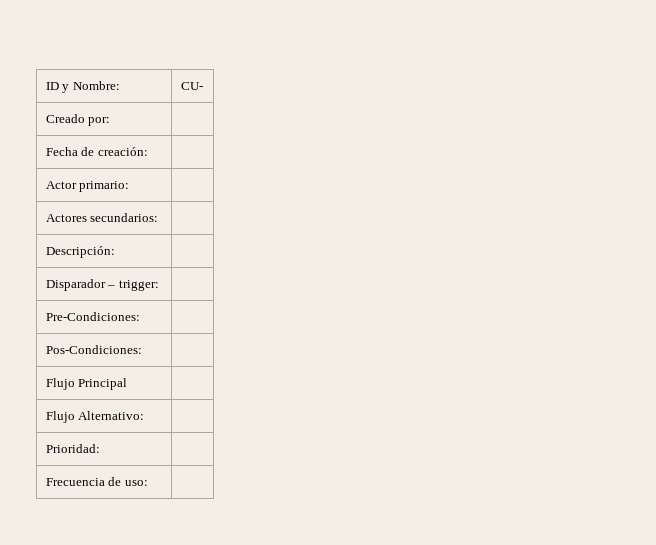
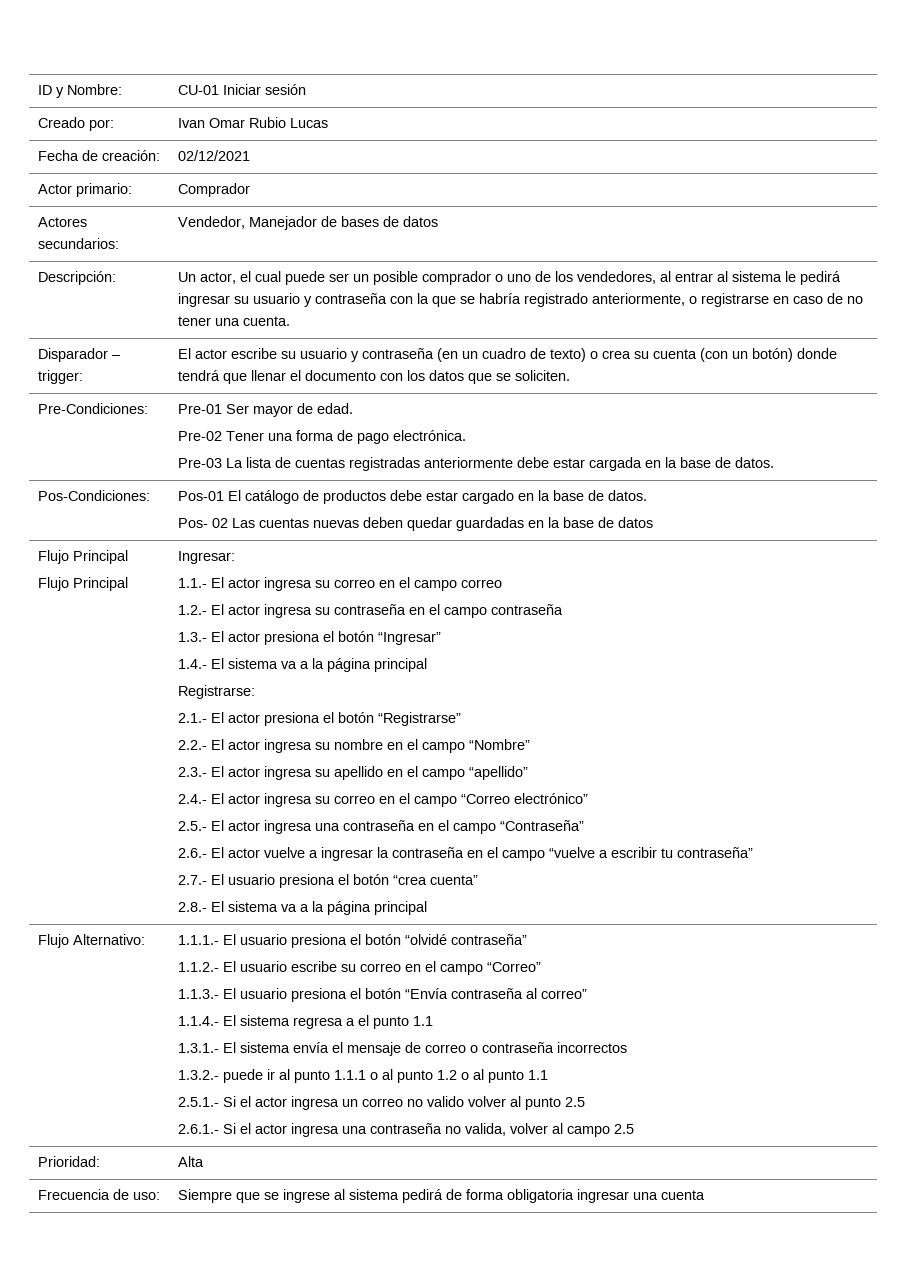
[180,82,203,90] CU- -> [178,84,307,95] CU-01 Iniciar sesión
(111, 121) none -> [178,117,329,128] Ivan Omar Rubio Lucas
(148, 151) none -> [178,150,251,161] 02/12/2021
(130, 186) none -> [178,183,251,197] Comprador
[45,246,115,258] [45,279,159,291] [45,312,140,321] [45,345,142,354] [45,378,128,390] [45,411,145,423] // Descripción: | // Disparador – trigger: | // Pre-Condiciones: | // Pos-Condiciones: | // Flujo Principal | // Flujo Alternativo: | -> [178,216,439,230] [38,271,117,285] [178,271,842,285] [178,293,864,307] [178,316,291,326] [38,348,122,362] [38,370,84,384] [178,348,838,362] [178,370,571,384] [38,403,149,414] [178,403,354,417] [178,430,467,444] [178,457,775,471] [38,490,151,501] [178,490,648,504] [178,517,654,531] [38,550,129,564] [38,577,129,591] [178,551,236,564] [178,577,503,591] [178,604,564,618] [178,631,442,645] [178,658,428,672] [178,685,256,699] [178,712,462,726] [178,739,531,753] [178,766,529,780] [178,793,589,807] [178,820,585,834] [178,847,754,861] [178,874,479,888] [178,901,428,915] [38,934,146,948] [178,934,528,948] [178,961,542,975] [178,988,588,1002] [178,1015,434,1029] [178,1042,628,1056] [178,1069,549,1083] [178,1096,586,1110] [178,1123,635,1137] Vendedor, Manejador de bases de datos // Descripción: | Un actor, el cual puede ser un posible comprador o uno de los vendedores, al entrar al sistema le pedirá ingresar su usuario y contraseña con la que se habría registrado anteriormente, o registrarse en caso de no tener una cuenta. // Disparador – trigger: | El actor escribe su usuario y contraseña (en un cuadro de texto) o crea su cuenta (con un botón) donde tendrá que llenar el documento con los datos que se soliciten. // Pre-Condiciones: | Pre-01 Ser mayor de edad. // Pre-02 Tener una forma de pago electrónica. // Pre-03 La lista de cuentas registradas anteriormente debe estar cargada en la base de datos. // Pos-Condiciones: | Pos-01 El catálogo de productos debe estar cargado en la base de datos. // Pos- 02 Las cuentas nuevas deben quedar guardadas en la base de datos // Flujo Principal // Flujo Principal | Ingresar: // 1.1.- El actor ingresa su correo en el campo correo // 1.2.- El actor ingresa su contraseña en el campo contraseña // 1.3.- El actor presiona el botón “Ingresar” // 1.4.- El sistema va a la página principal // Registrarse: // 2.1.- El actor presiona el botón “Registrarse” // 2.2.- El actor ingresa su nombre en el campo “Nombre” // 2.3.- El actor ingresa su apellido en el campo “apellido” // 2.4.- El actor ingresa su correo en el campo “Correo electrónico” // 2.5.- El actor ingresa una contraseña en el campo “Contraseña” // 2.6.- El actor vuelve a ingresar la contraseña en el campo “vuelve a escribir tu contraseña” // 2.7.- El usuario presiona el botón “crea cuenta” // 2.8.- El sistema va a la página principal // Flujo Alternativo: | 1.1.1.- El usuario presiona el botón “olvidé contraseña” // 1.1.2.- El usuario escribe su correo en el campo “Correo” // 1.1.3.- El usuario presiona el botón “Envía contraseña al correo” // 1.1.4.- El sistema regresa a el punto 1.1 // 1.3.1.- El sistema envía el mensaje de correo o contraseña incorrectos // 1.3.2.- puede ir al punto 1.1.1 o al punto 1.2 o al punto 1.1 // 2.5.1.- Si el actor ingresa un correo no valido volver al punto 2.5 // 2.6.1.- Si el actor ingresa una contraseña no valida, volver al campo 2.5
(100, 448) none -> [178,1156,205,1167] Alta
(148, 483) none -> [178,1189,706,1203] Siempre que se ingrese al sistema pedirá de forma obligatoria ingresar una cuenta

